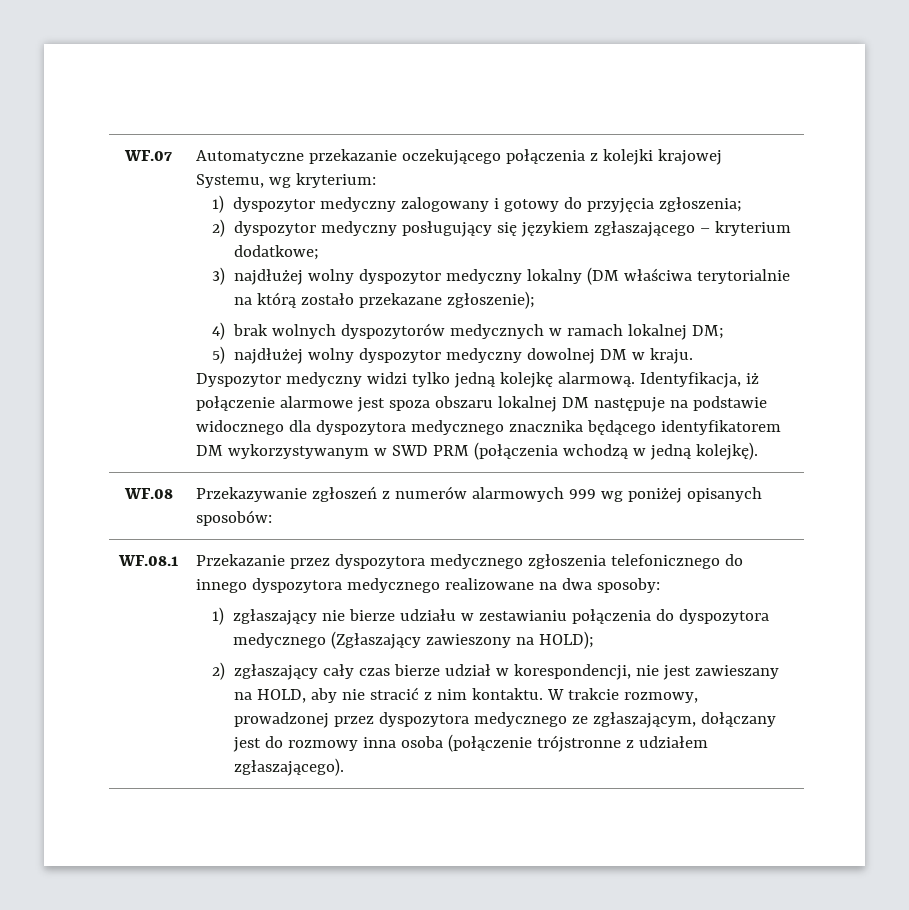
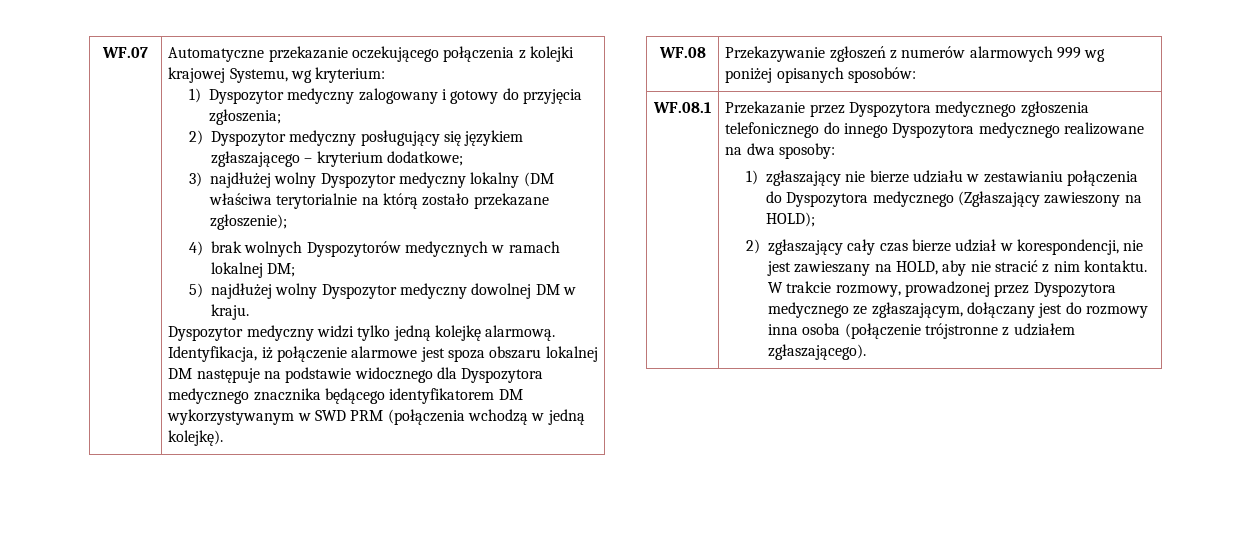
[232,197,315,212] dyspozytor -> [209,89,285,104] Dyspozytor
[233,221,316,236] dyspozytor -> [211,131,287,146] Dyspozytor
[358,269,441,284] dyspozytor -> [320,173,396,188] Dyspozytor
[340,323,445,339] dyspozytorów -> [306,241,401,257] Dyspozytorów
[358,348,441,363] dyspozytor -> [321,284,397,299] Dyspozytor
[316,420,407,435] dyspozytora -> [461,368,544,383] Dyspozytora
[335,554,426,569] dyspozytora -> [848,102,931,117] Dyspozytora
[252,578,343,593] dyspozytora -> [892,123,975,138] Dyspozytora
[678,609,769,624] dyspozytora -> [786,192,869,207] Dyspozytora
[378,712,469,727] dyspozytora -> [1033,282,1116,297] Dyspozytora

